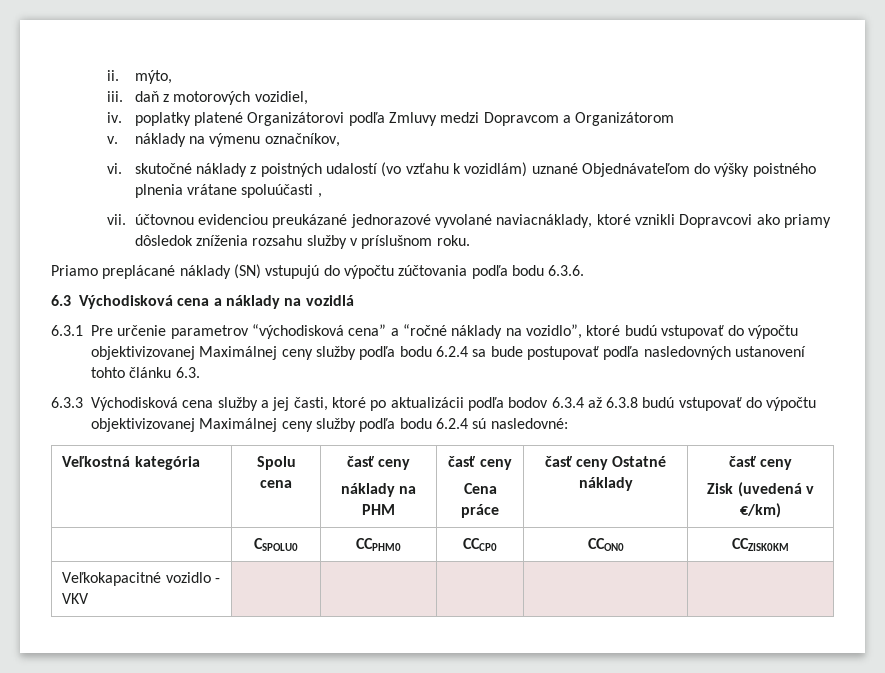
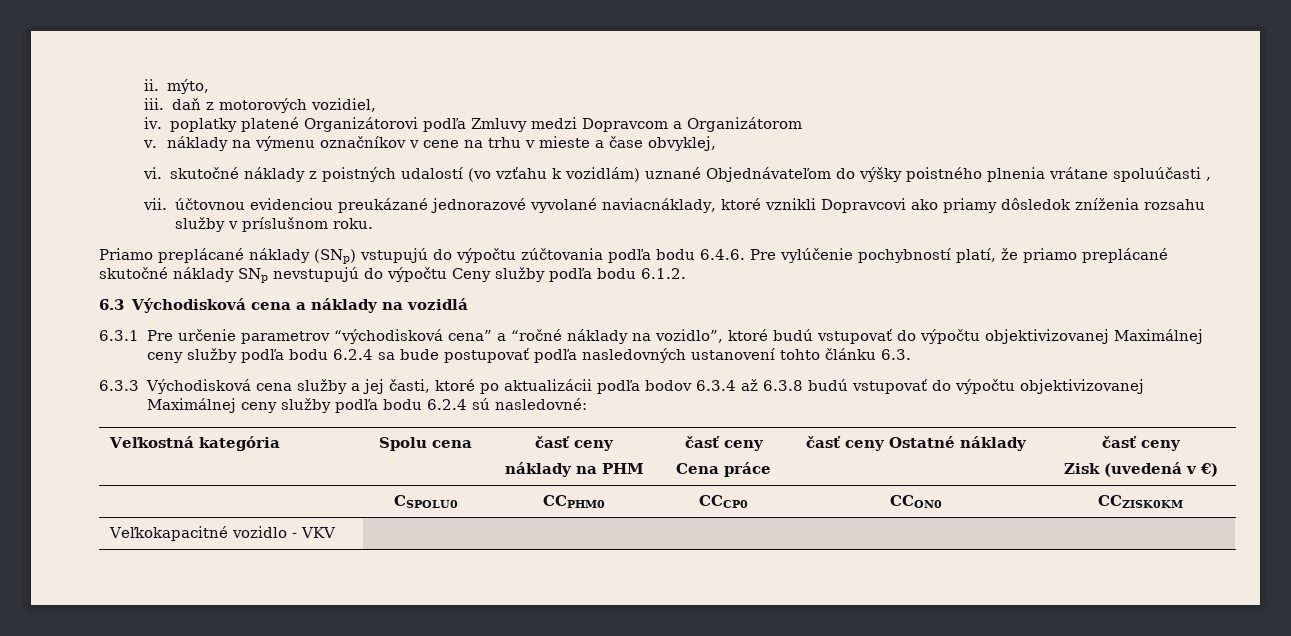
[264,133,340,147] označníkov, -> [319,136,716,151] označníkov v cene na trhu v mieste a čase obvyklej,
[233,264,261,279] (SN) -> [314,249,356,264] (SNp)
[548,265,585,276] 6.3.6. -> [700,248,1168,263] [99,267,686,283] 6.4.6. Pre vylúčenie pochybností platí, že priamo preplácané skutočné náklady SNp nevstupujú do výpočtu Ceny služby podľa bodu 6.1.2.
[740,503,781,518] €/km) -> [1199,463,1218,477] €)

